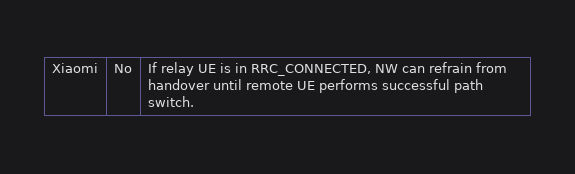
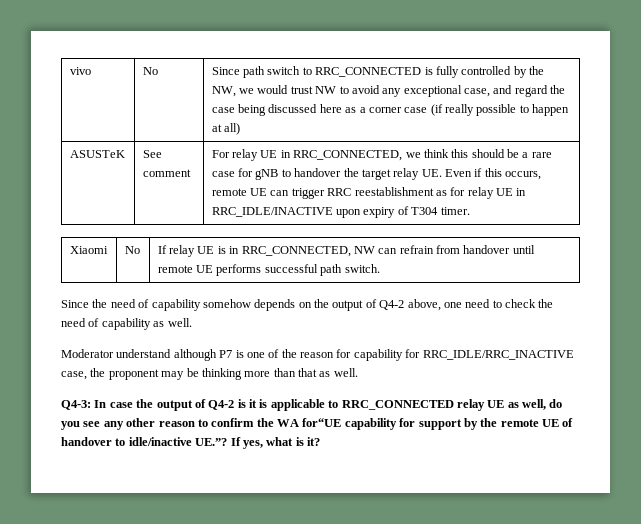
(51, 68) none -> [69,67,91,75] [142,67,158,75] [211,66,545,78] [211,85,566,97] [211,104,570,116] [211,123,241,135] [69,150,125,158] [142,150,162,158] [142,169,191,177] [211,149,552,161] [211,168,542,180] [211,187,527,199] [211,206,470,218] vivo | No | Since path switch to RRC_CONNECTED is fully controlled by the NW, we would trust NW to avoid any exceptional case, and regard the case being discussed here as a corner case (if really possible to happen at all) // ASUSTeK | See comment | For relay UE in RRC_CONNECTED, we think this should be a rare case for gNB to handover the target relay UE. Even if this occurs, remote UE can trigger RRC reestablishment as for relay UE in RRC_IDLE/INACTIVE upon expiry of T304 timer. //
(194, 101) none -> [61,299,554,311] [61,318,192,330] [61,349,574,361] [61,368,358,380] [61,399,563,411] [61,418,574,430] [61,437,320,449] // Since the need of capability somehow depends on the output of Q4-2 above, one need to check the need of capability as well. // Moderator understand although P7 is one of the reason for capability for RRC_IDLE/RRC_INACTIVE case, the proponent may be thinking more than that as well. // Q4-3: In case the output of Q4-2 is it is applicable to RRC_CONNECTED relay UE as well, do you see any other reason to confirm the WA for“UE capability for support by the remote UE of handover to idle/inactive UE.”? If yes, what is it?

